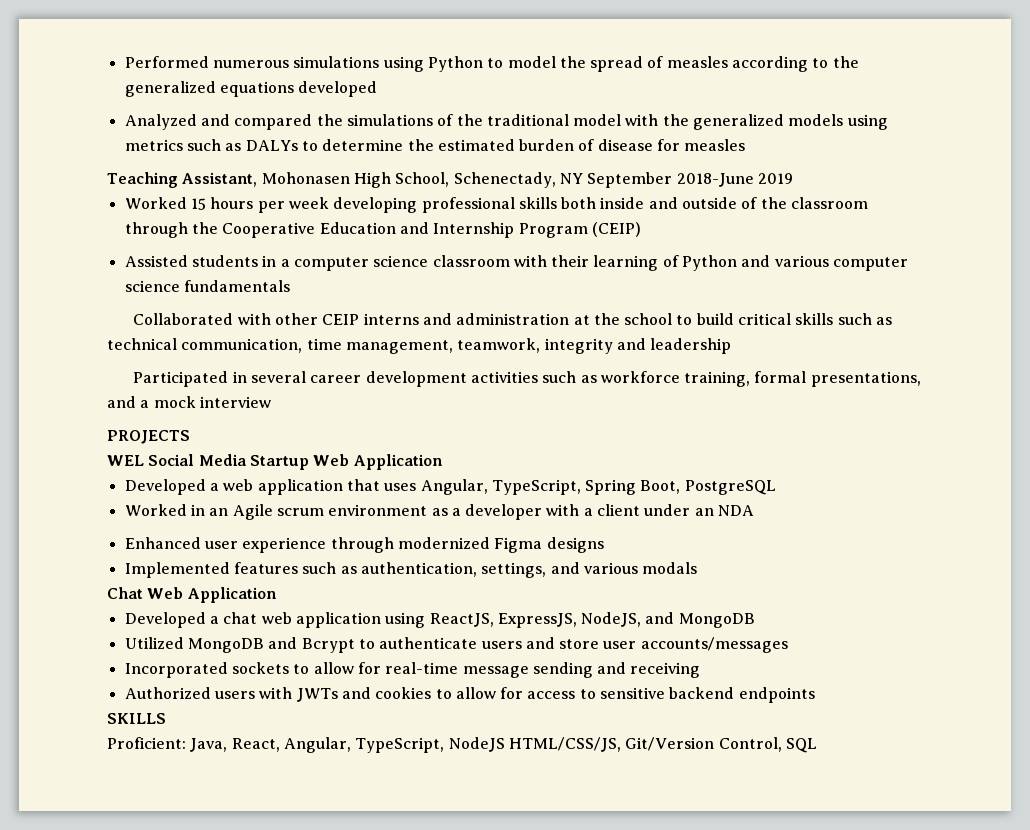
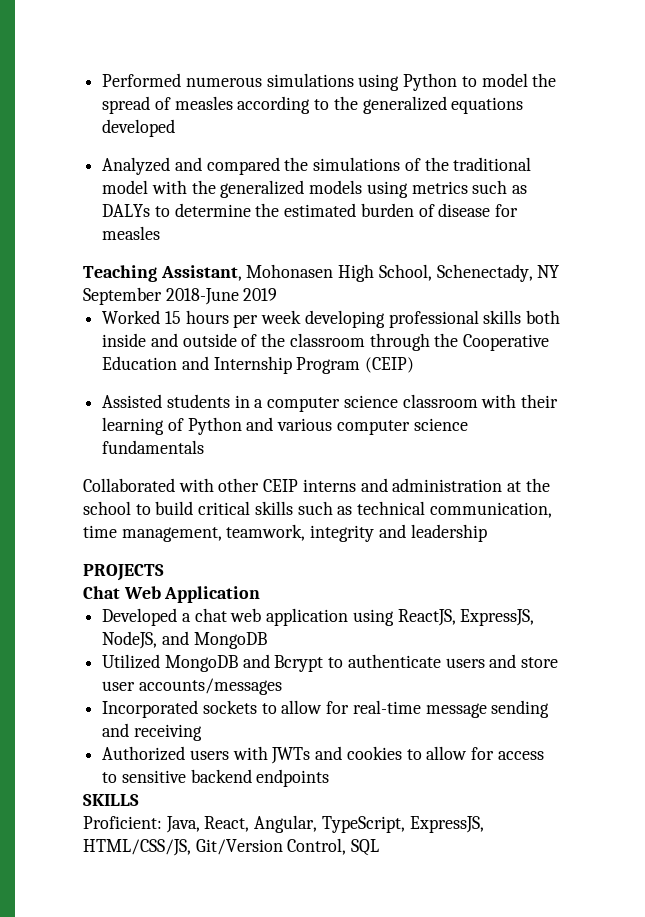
[133,371,921,387] [107,396,271,408] [107,430,190,444] [107,454,443,470] [124,479,776,495] [124,504,755,520] [124,537,604,553] [124,562,698,578] Participated in several career development activities such as workforce training, formal presentations, and a mock interview // PROJECTS // WEL Social Media Startup Web Application // Developed a web application that uses Angular, TypeScript, Spring Boot, PostgreSQL // Worked in an Agile scrum environment as a developer with a client under an NDA // Enhanced user experience through modernized Figma designs // Implemented features such as authentication, settings, and various modals -> [83,564,164,581] PROJECTS
[448,737,505,752] NodeJS -> [409,816,484,833] ExpressJS,

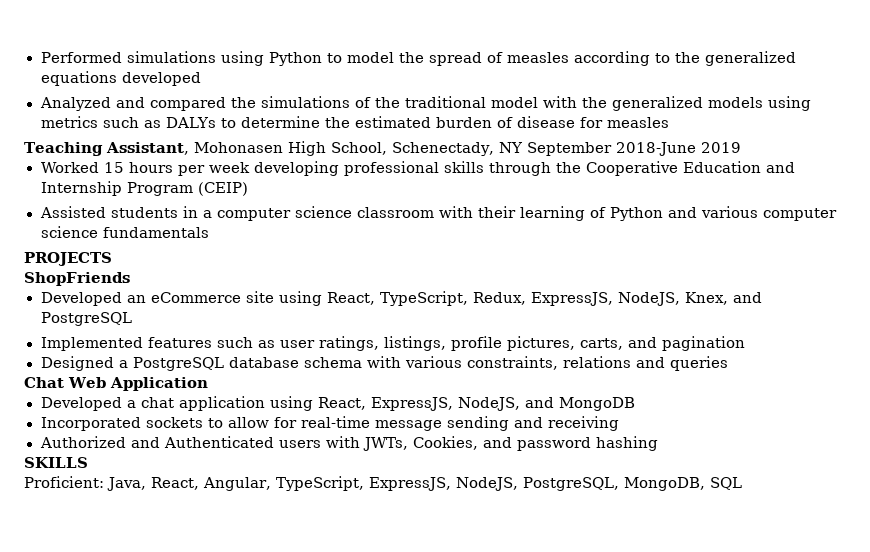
[185,77,262,87] numerous -> (122, 57) none
[526,310,561,324] [102,333,365,347] both inside and outside of the classroom -> (485, 167) none
[83,478,550,492] [83,501,552,518] [83,524,487,542] [83,564,164,581] Collaborated with other CEIP interns and administration at the school to build critical skills such as technical communication, time management, teamwork, integrity and leadership // PROJECTS -> [24,252,112,266] [24,272,130,286] [40,291,762,306] [40,312,132,326] [40,336,745,351] [40,356,728,371] PROJECTS // ShopFriends // Developed an eCommerce site using React, TypeScript, Redux, ExpressJS, NodeJS, Knex, and PostgreSQL // Implemented features such as user ratings, listings, profile pictures, carts, and pagination // Designed a PostgreSQL database schema with various constraints, relations and queries
[230,608,262,622] web -> (174, 402) none
[397,609,456,626] ReactJS, -> [317,397,366,410] React,
[102,654,559,672] [102,678,282,695] // Utilized MongoDB and Bcrypt to authenticate users and store user accounts/messages -> (635, 404) none
[189,746,544,764] [102,769,330,787] users with JWTs and cookies to allow for access to sensitive backend endpoints -> [130,436,659,451] and Authenticated users with JWTs, Cookies, and password hashing
[83,838,347,856] HTML/CSS/JS, Git/Version Control, -> [455,477,705,491] NodeJS, PostgreSQL, MongoDB,

